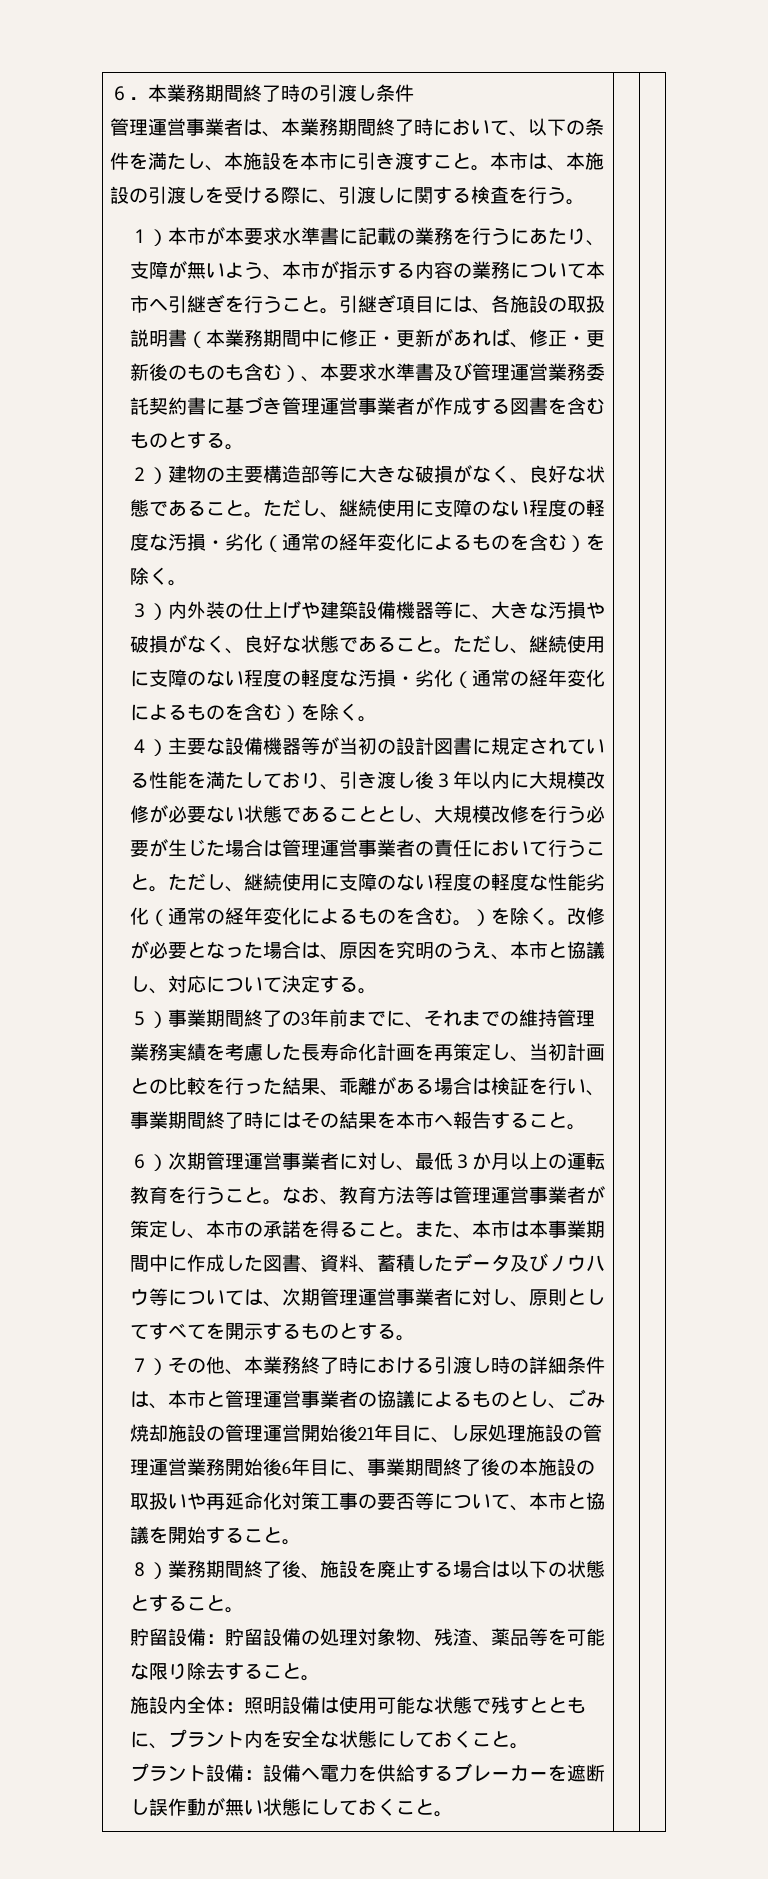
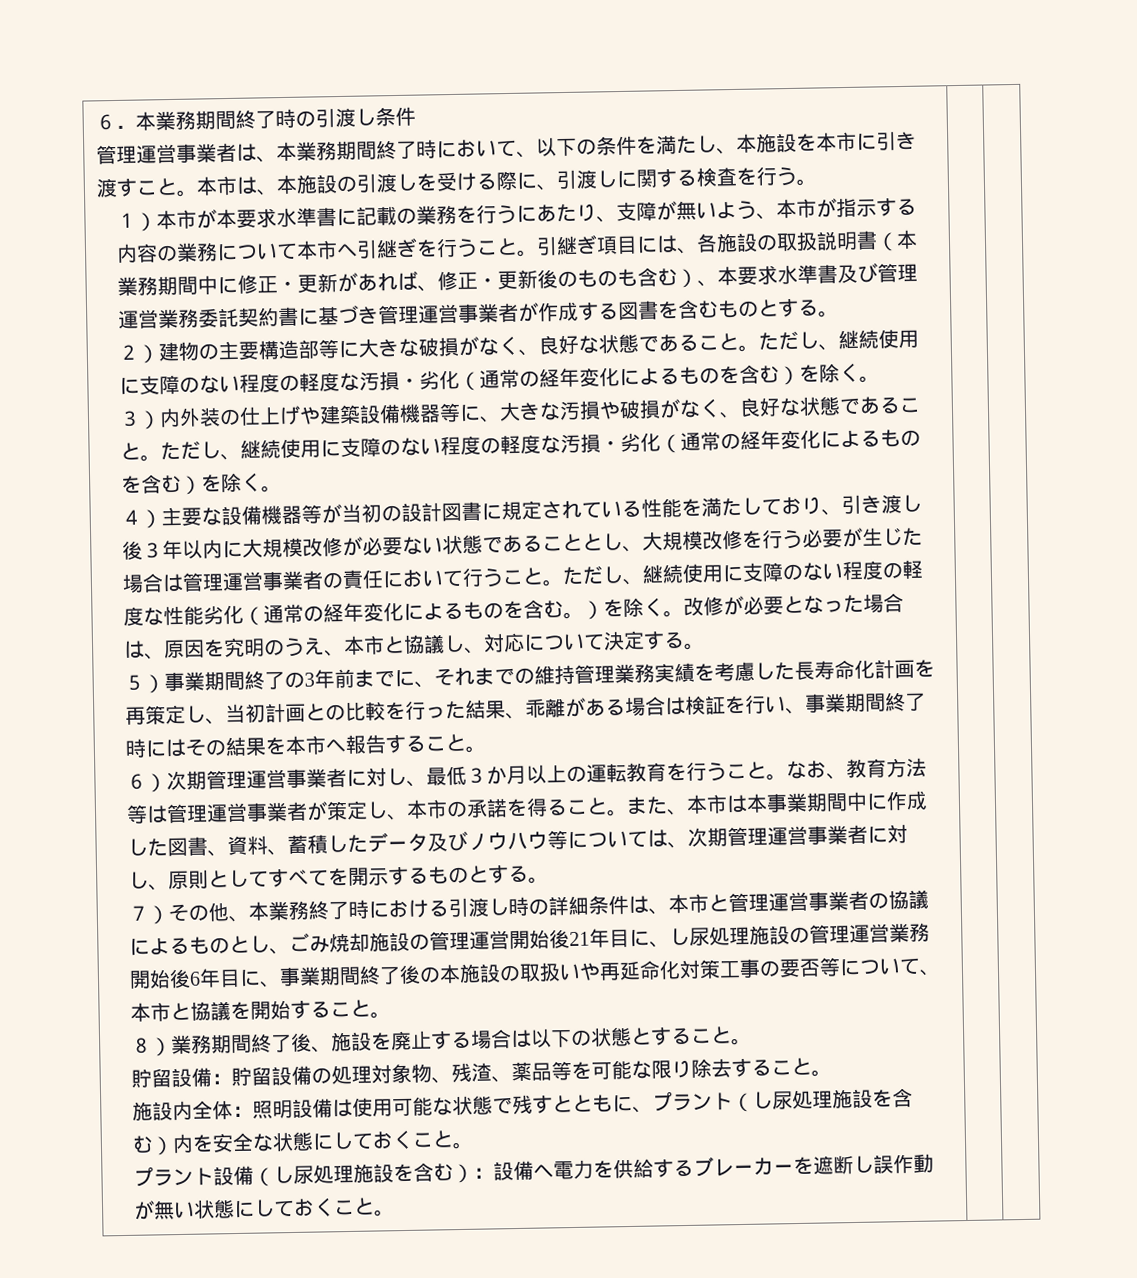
(245, 1739) none -> [732,1087,914,1113] [132,1135,175,1156] （し尿処理施設を含む）
(245, 1773) none -> [253,1162,475,1187] （し尿処理施設を含む）

